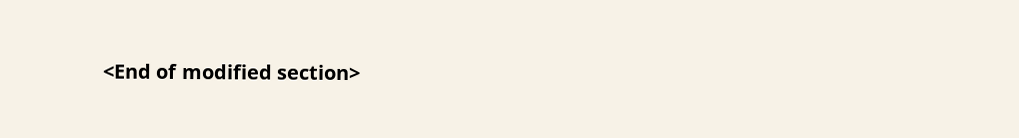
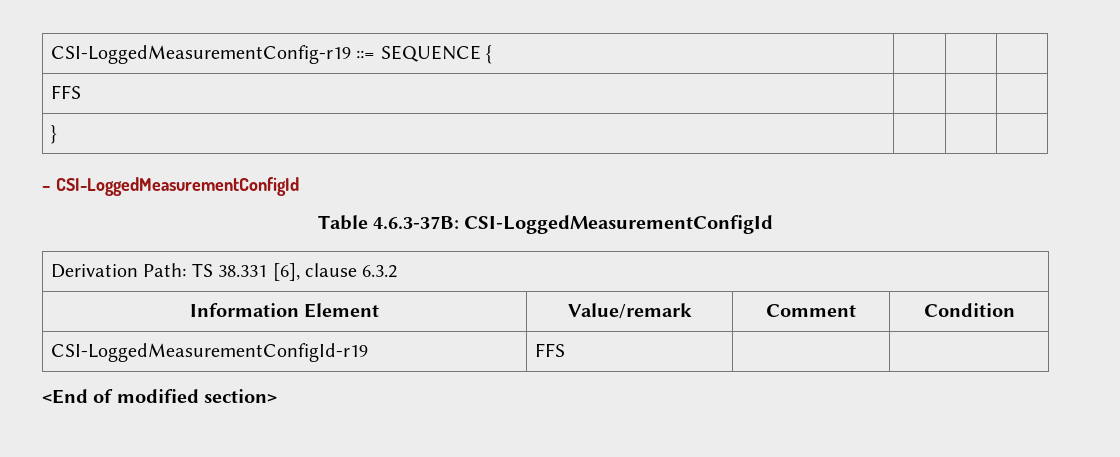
(102, 71) none -> [51,45,493,64] [51,85,82,99] [51,125,58,144] [42,177,299,196] [317,215,774,234] [51,263,398,281] [189,303,380,318] [567,303,692,319] [766,304,856,317] [923,303,1015,317] [51,343,369,362] [535,343,566,357] CSI-LoggedMeasurementConfig-r19 ::= SEQUENCE { | | | // FFS | | | // } | | | // – CSI-LoggedMeasurementConfigId // Table 4.6.3-37B: CSI-LoggedMeasurementConfigId // Derivation Path: TS 38.331 [6], clause 6.3.2 // Information Element | Value/remark | Comment | Condition // CSI-LoggedMeasurementConfigId-r19 | FFS | | //

